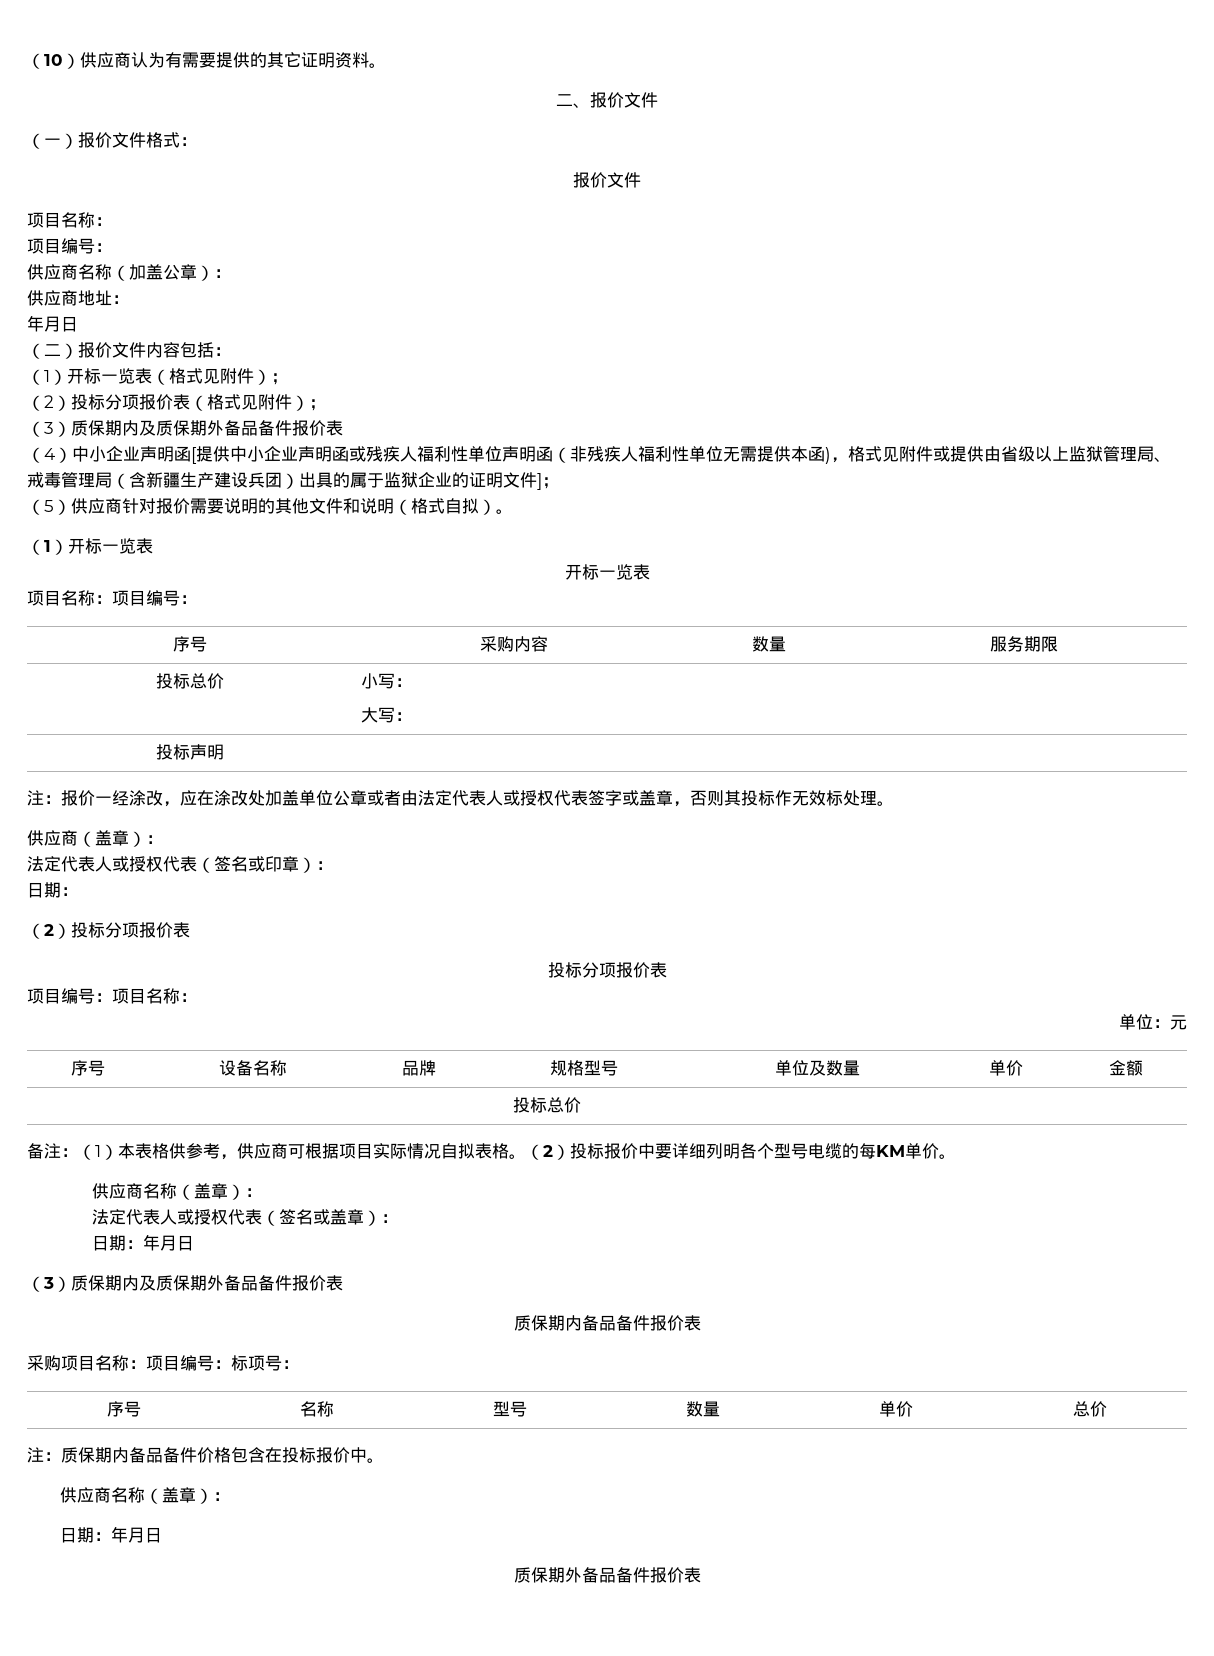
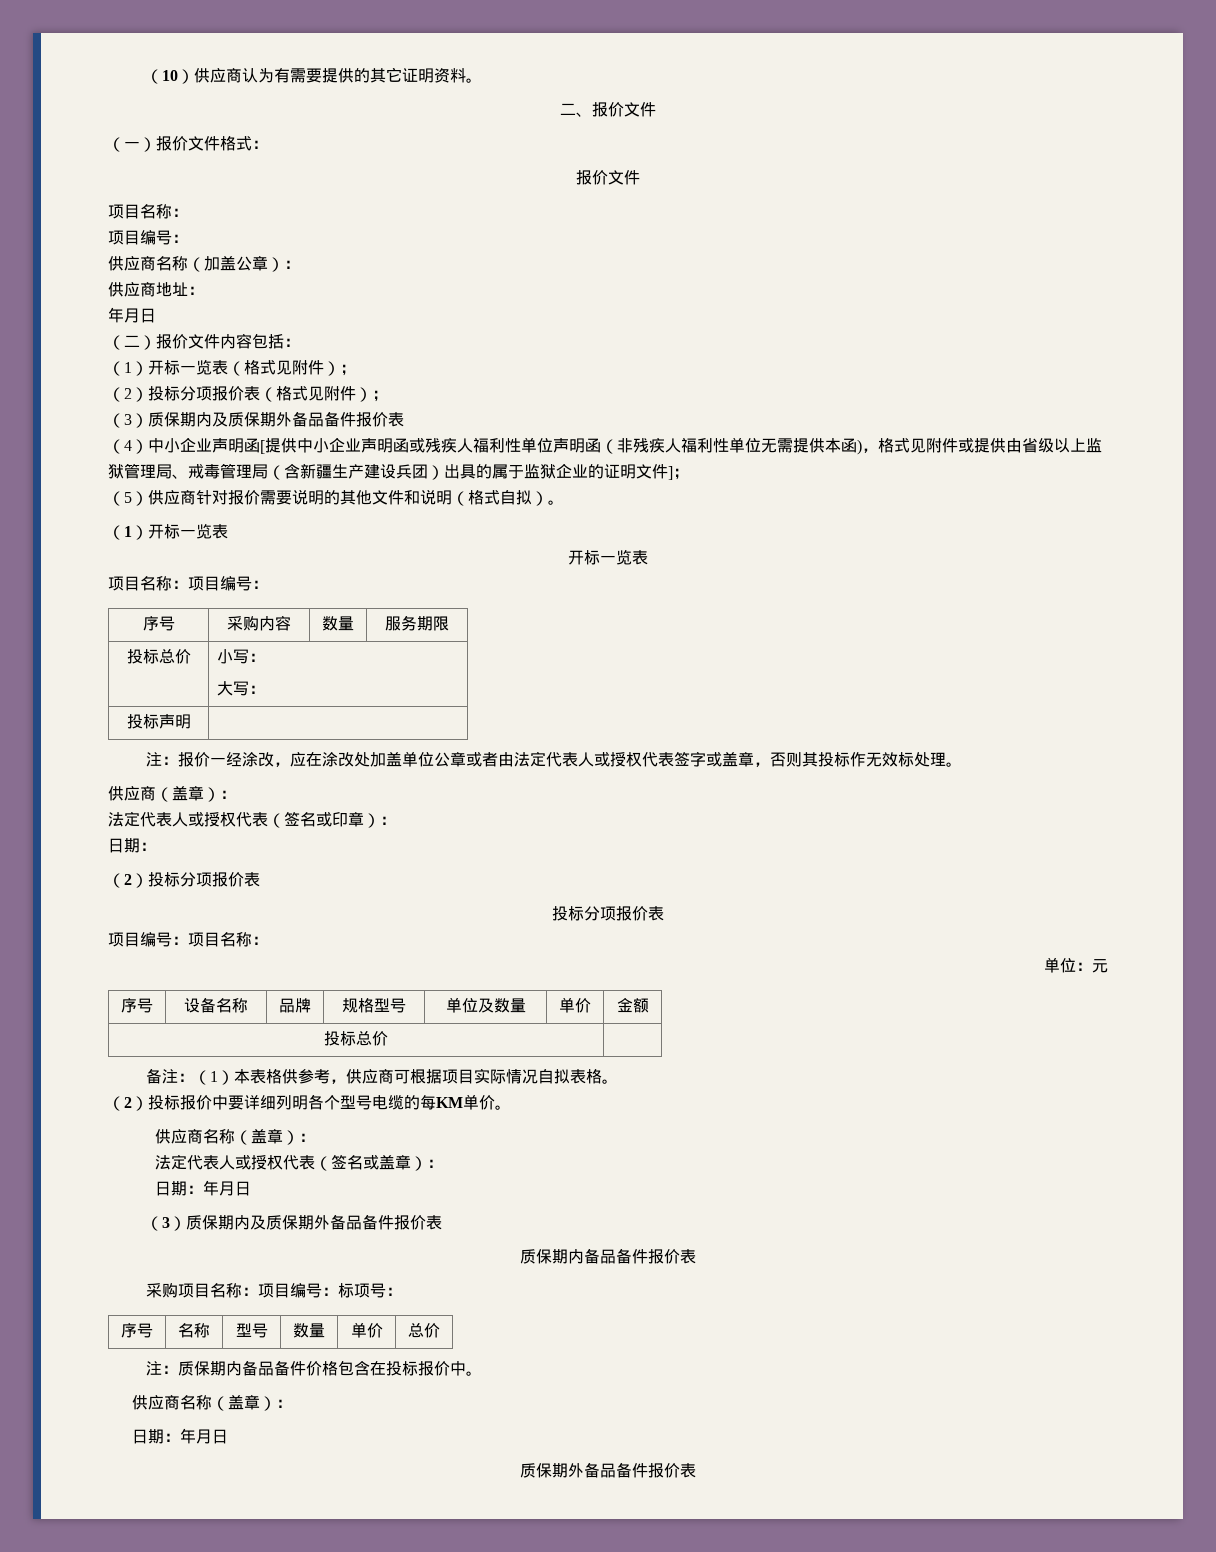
(526, 1156) none -> (619, 1081) //

